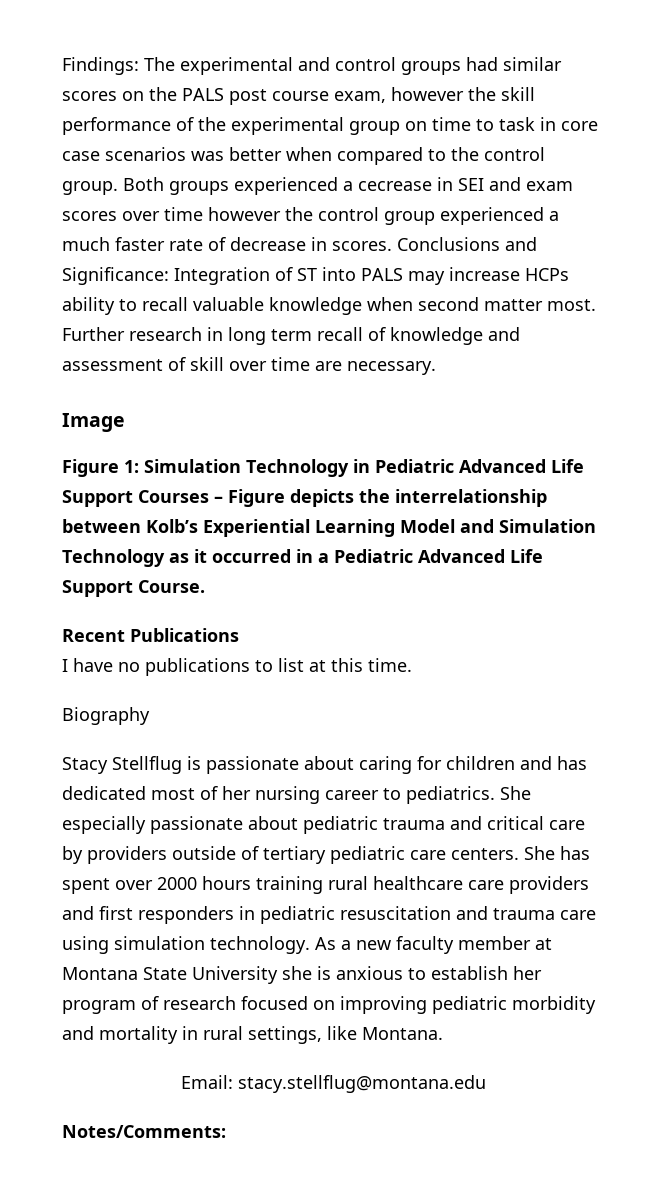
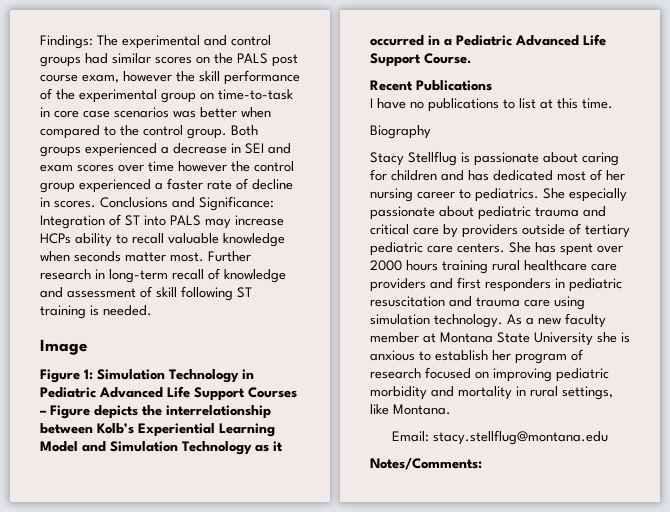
[432,117,535,131] time to task -> [218,89,293,100] time-to-task
[358,181,432,191] cecrease -> [173,143,227,154] decrease
[62,237,110,251] much -> (163, 186) none
[230,237,306,251] decrease -> [252,179,293,190] decline
[418,297,479,311] second -> [74,251,121,262] seconds
[228,327,312,345] long term -> [109,269,168,283] long-term
[229,357,436,375] over time are necessary. -> [181,286,252,301] [40,305,152,319] following ST training is needed.

